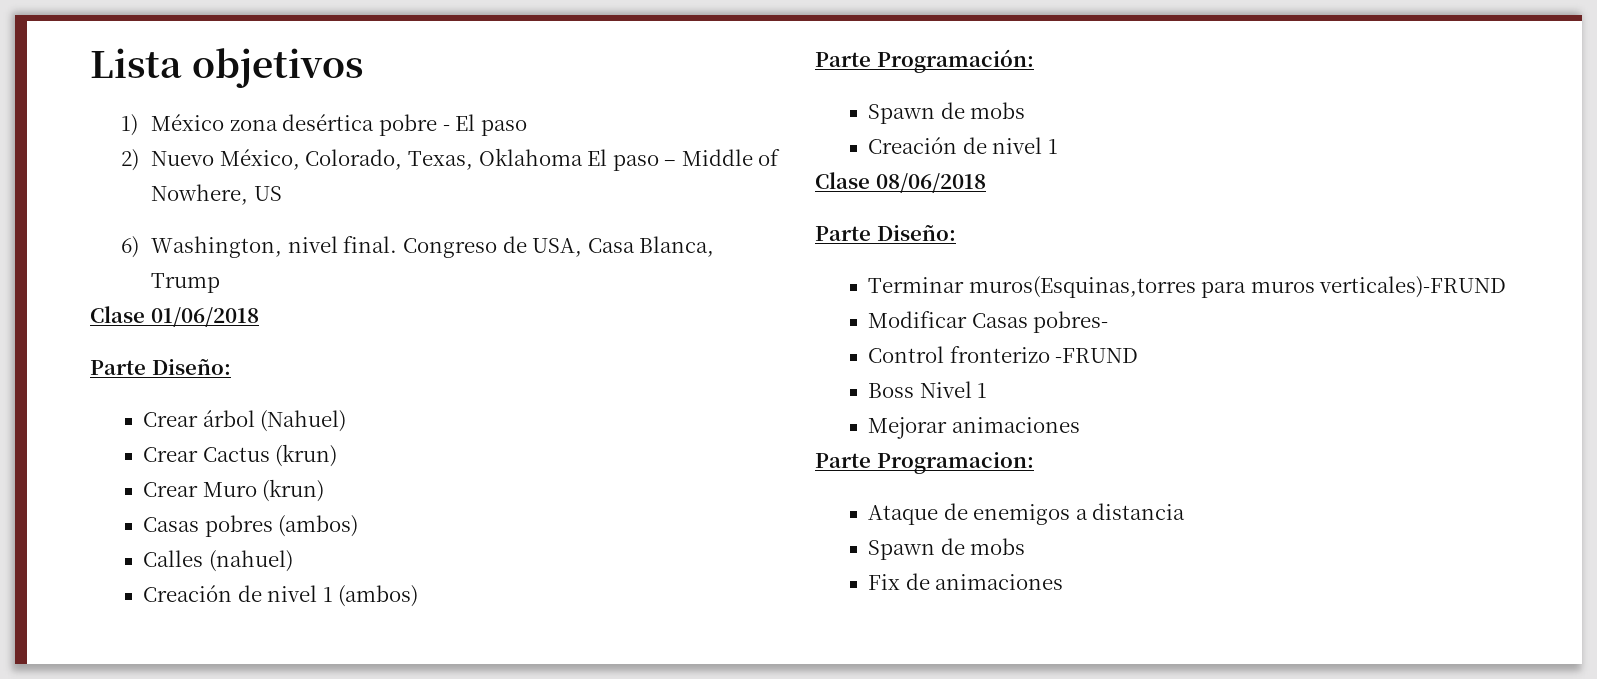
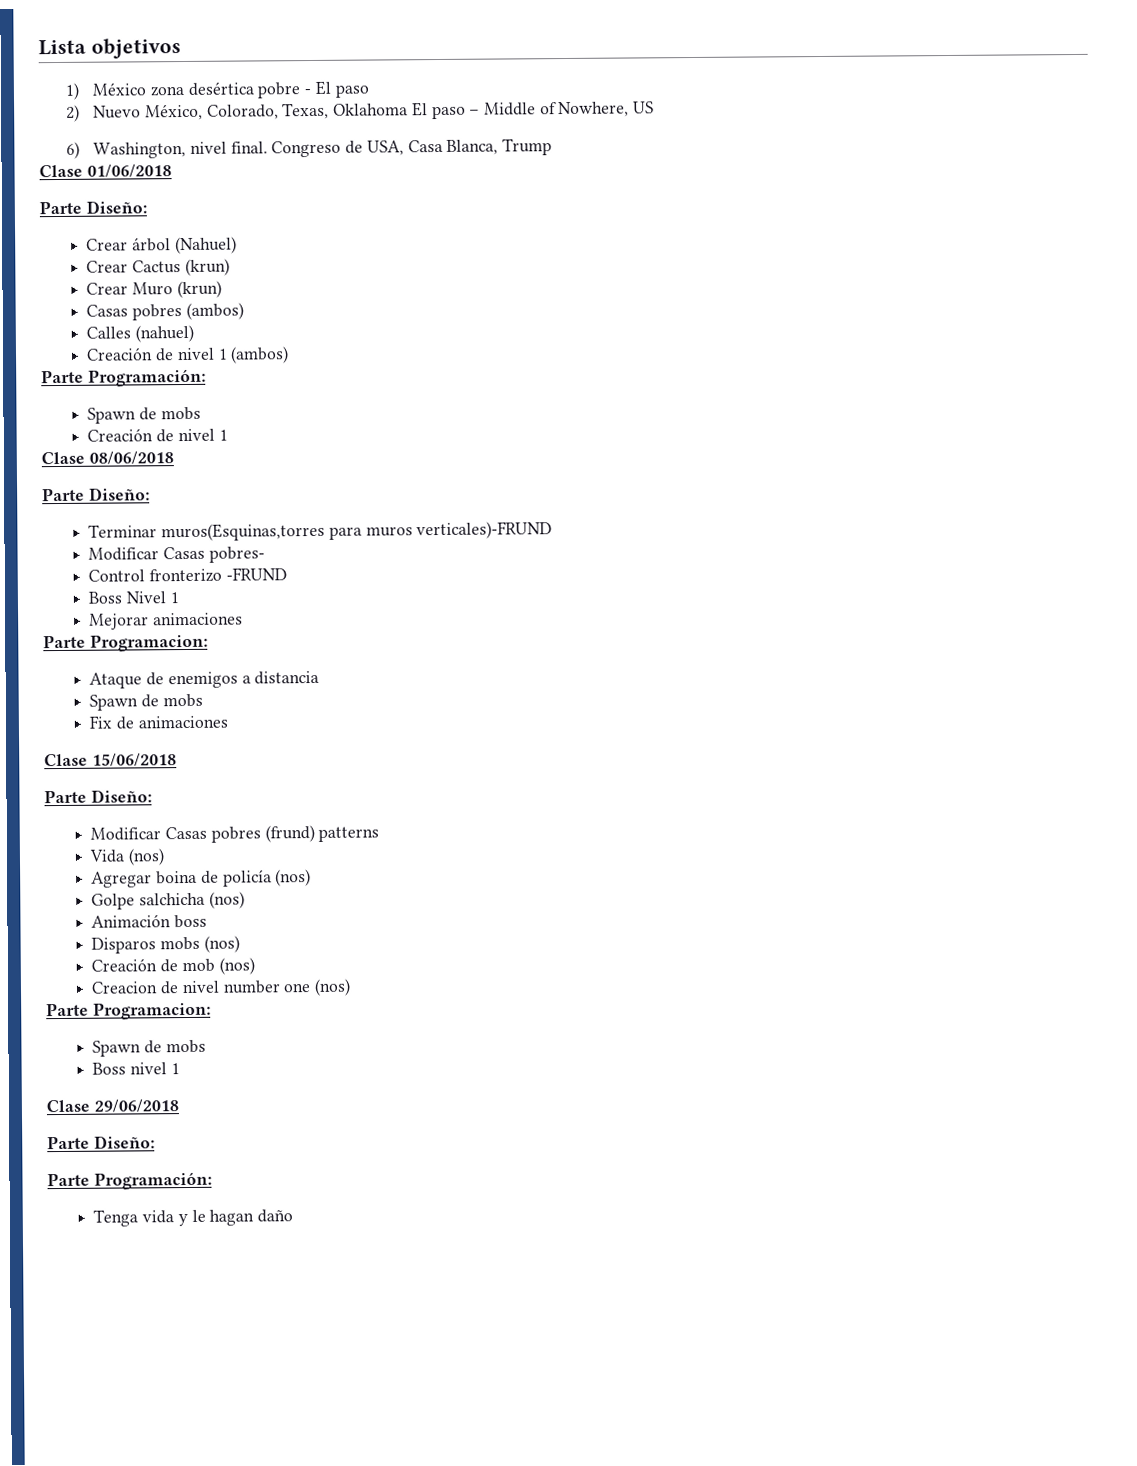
(1064, 582) none -> [44,753,177,767] [44,789,152,804] [90,824,380,843] [89,848,166,866] [91,869,312,888] [91,891,245,910] [91,914,208,929] [91,935,240,954] [91,957,255,975] [91,978,351,997] [46,1001,211,1020] [92,1039,206,1057] [92,1062,180,1075] [46,1099,179,1113] [47,1135,155,1150] [47,1171,212,1190] [93,1209,293,1227] // Clase 15/06/2018 // Parte Diseño: // Modificar Casas pobres (frund) patterns // Vida (nos) // Agregar boina de policía (nos) // Golpe salchicha (nos) // Animación boss // Disparos mobs (nos) // Creación de mob (nos) // Creacion de nivel number one (nos) // Parte Programacion: // Spawn de mobs // Boss nivel 1 // Clase 29/06/2018 // Parte Diseño: // Parte Programación: // Tenga vida y le hagan daño

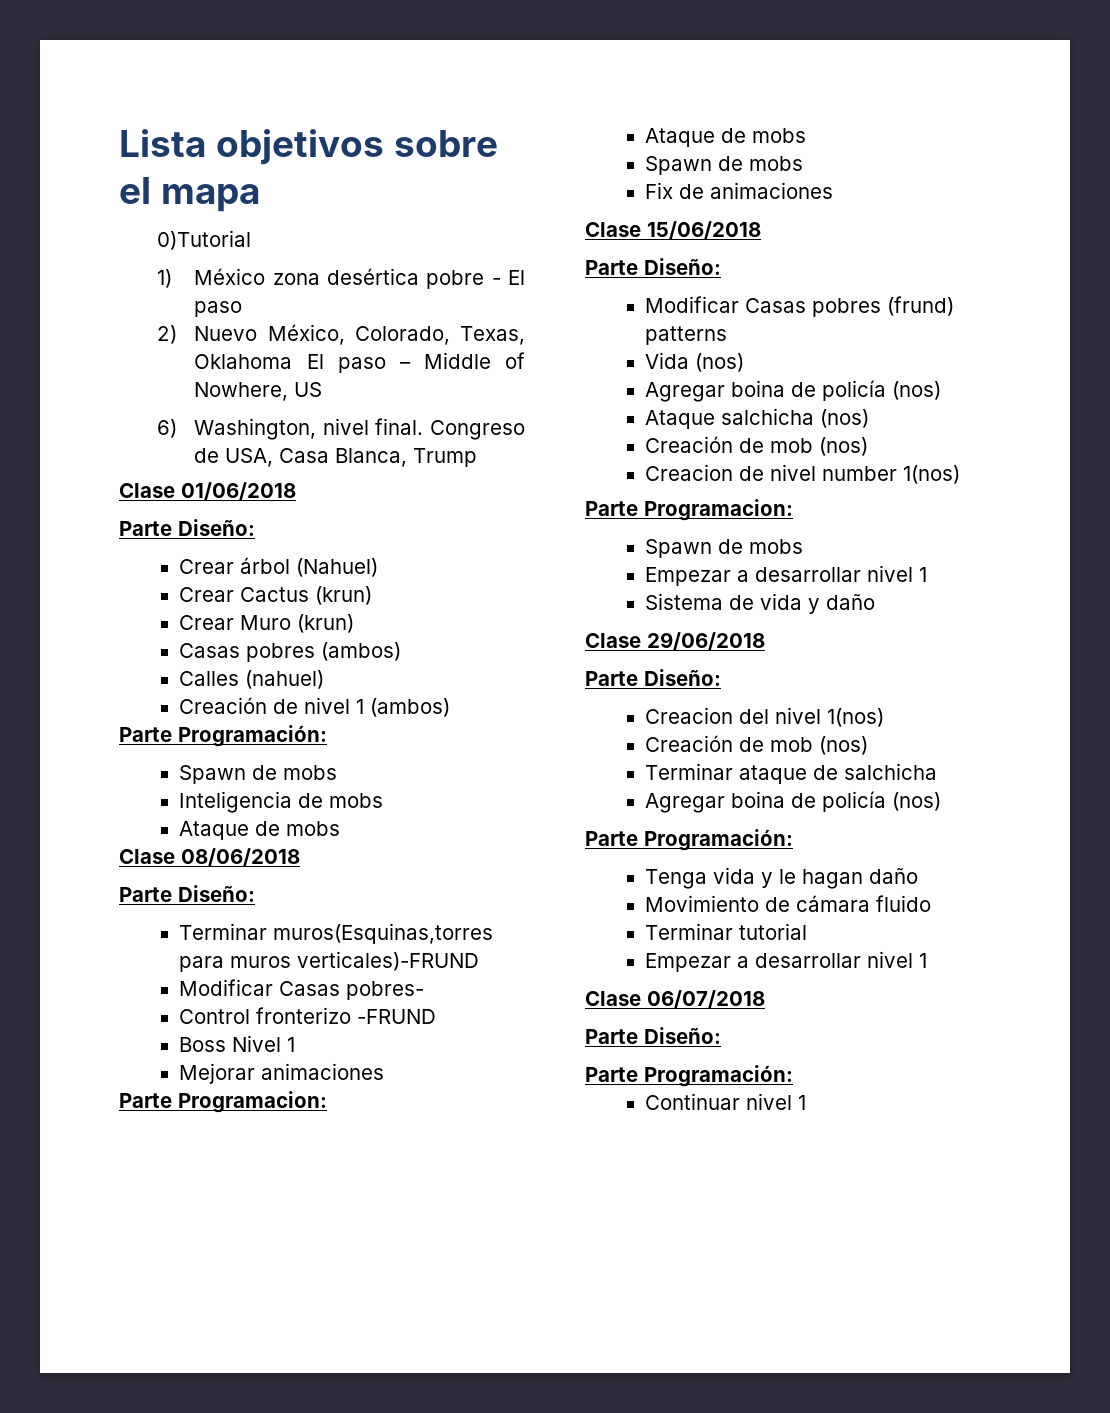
(181, 48) none -> [393,130,498,157] [119,177,260,212] [156,230,251,250] sobre el mapa // 0)Tutorial
[87,428,228,443] Creación de nivel 1 -> [179,791,384,813] [179,821,341,840] Inteligencia de mobs // Ataque de mobs
[167,670,320,689] enemigos a distancia -> [752,128,807,143] mobs
[91,893,136,910] Golpe -> [645,410,716,429] Ataque
[91,914,208,929] [91,935,240,954] // Animación boss // Disparos mobs (nos) -> (870, 418) none
[283,978,351,997] one (nos) -> [903,465,961,484] 1(nos)
[92,1062,180,1075] Boss nivel 1 -> [645,565,928,586] [645,593,876,614] Empezar a desarrollar nivel 1 // Sistema de vida y daño
(155, 1142) none -> [645,707,885,727] [645,735,869,755] [645,763,938,784] [645,791,942,813] // Creacion del nivel 1(nos) // Creación de mob (nos) // Terminar ataque de salchicha // Agregar boina de policía (nos)
(293, 1216) none -> [645,895,932,912] [645,923,808,940] [645,951,928,972] [585,990,765,1008] [585,1027,721,1044] [585,1065,793,1087] [645,1093,807,1110] // Movimiento de cámara fluido // Terminar tutorial // Empezar a desarrollar nivel 1 // Clase 06/07/2018 // Parte Diseño: // Parte Programación: // Continuar nivel 1

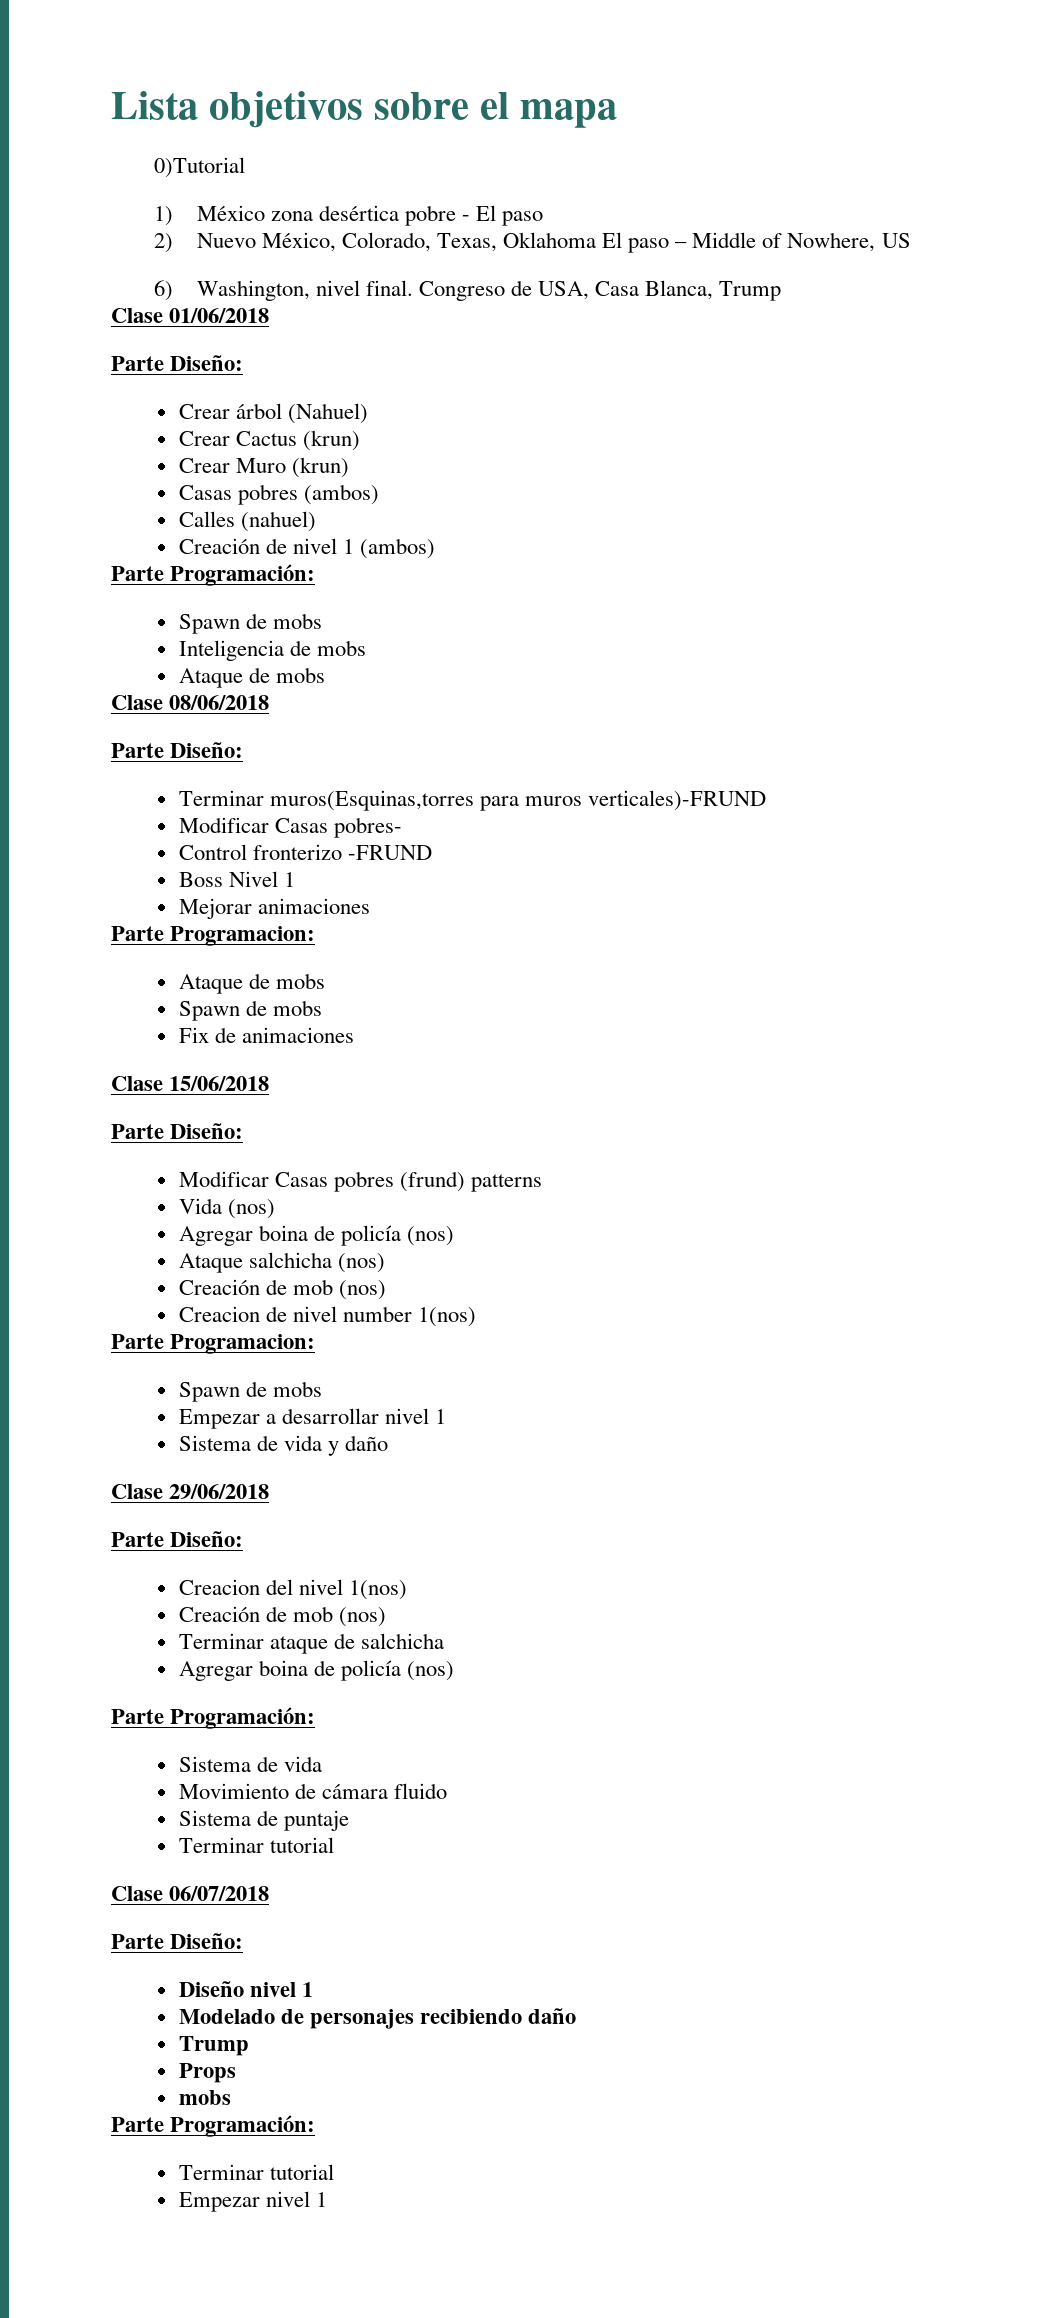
[645,867,919,889] Tenga vida y le hagan daño -> [178,1756,322,1772] Sistema de vida
[645,923,808,940] [645,951,928,972] // Terminar tutorial // Empezar a desarrollar nivel 1 -> [178,1810,349,1831] [178,1837,334,1853] // Sistema de puntaje // Terminar tutorial
[585,1065,793,1087] [645,1093,741,1110] // Parte Programación: // Continuar -> [178,1981,313,1997] [178,2008,576,2029] [178,2036,249,2056] [178,2063,236,2083] [178,2090,231,2105] [111,2115,316,2137] [178,2164,334,2180] [178,2192,260,2212] // Diseño nivel 1 // Modelado de personajes recibiendo daño // Trump // Props // mobs // Parte Programación: // Terminar tutorial // Empezar

